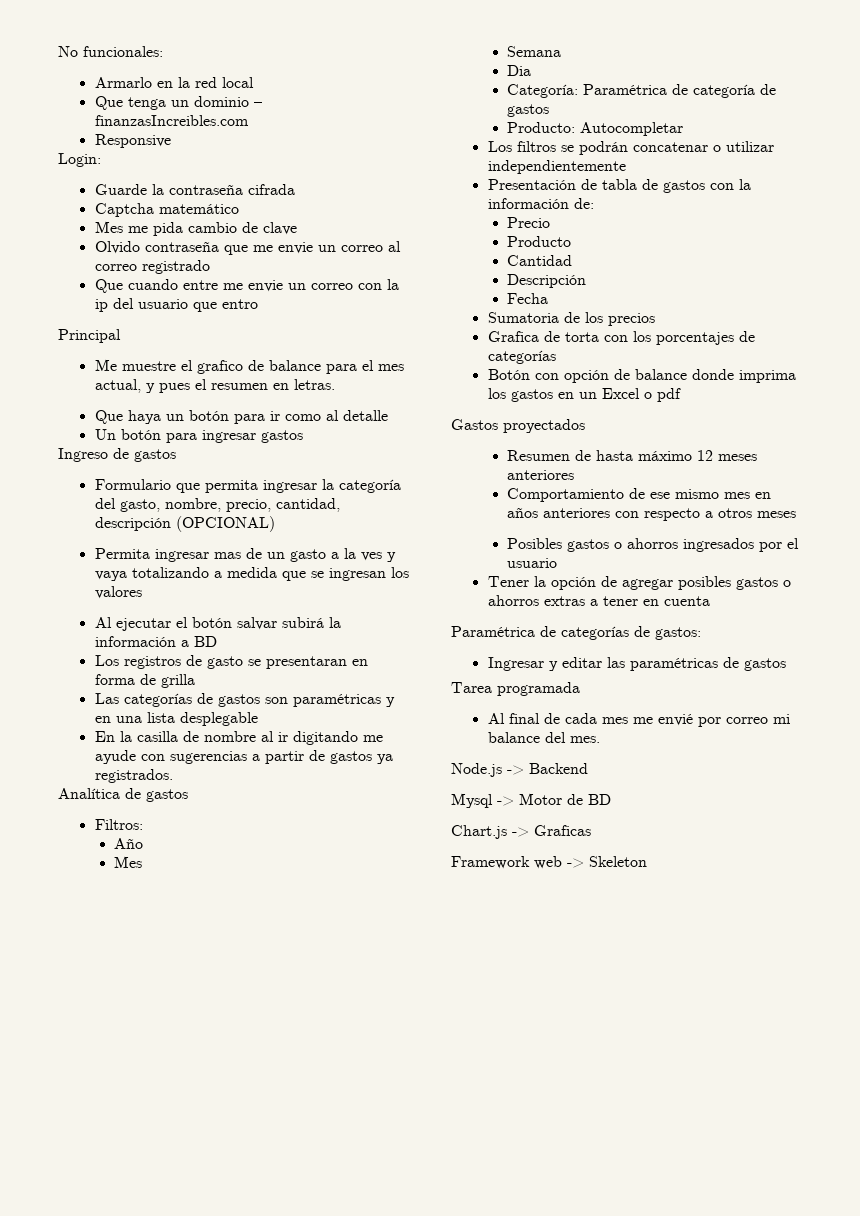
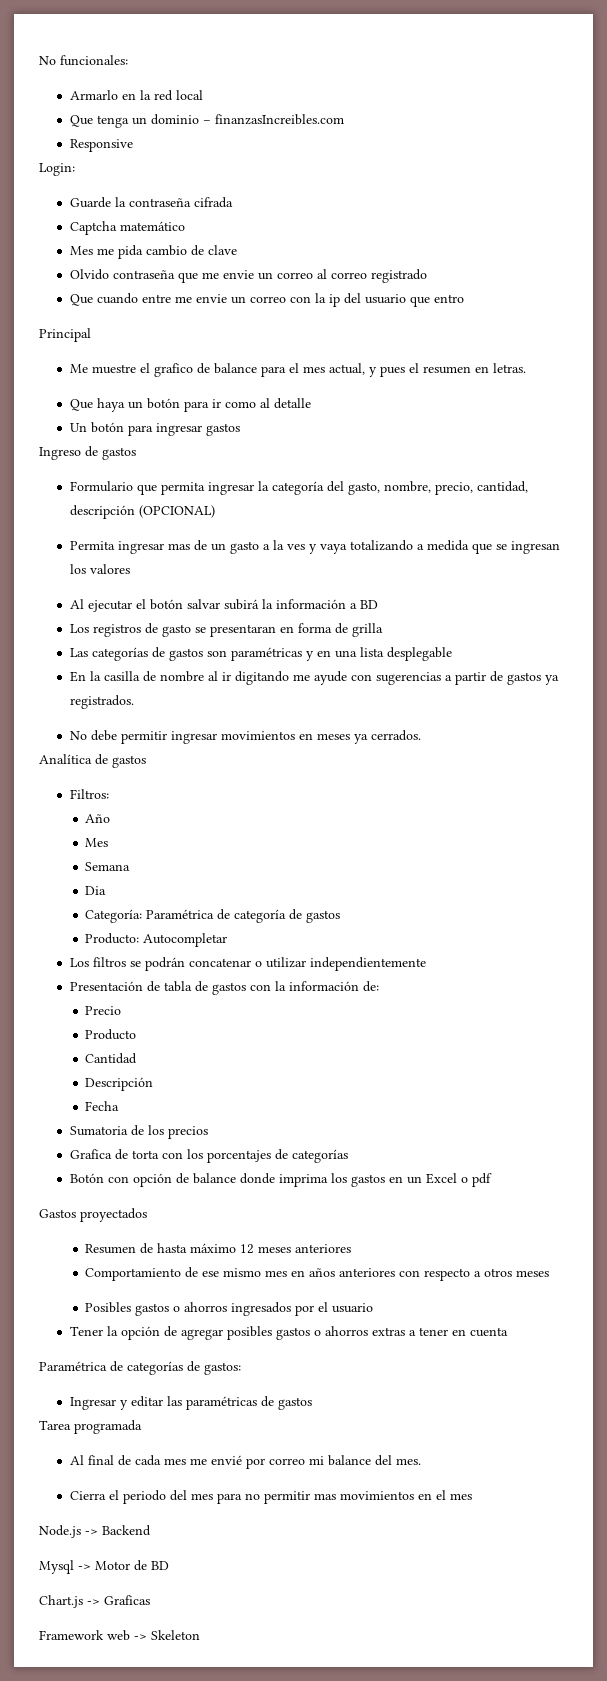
(173, 776) none -> [69,730,421,744] // No debe permitir ingresar movimientos en meses ya cerrados.
(600, 739) none -> [69,1490,472,1504] // Cierra el periodo del mes para no permitir mas movimientos en el mes

